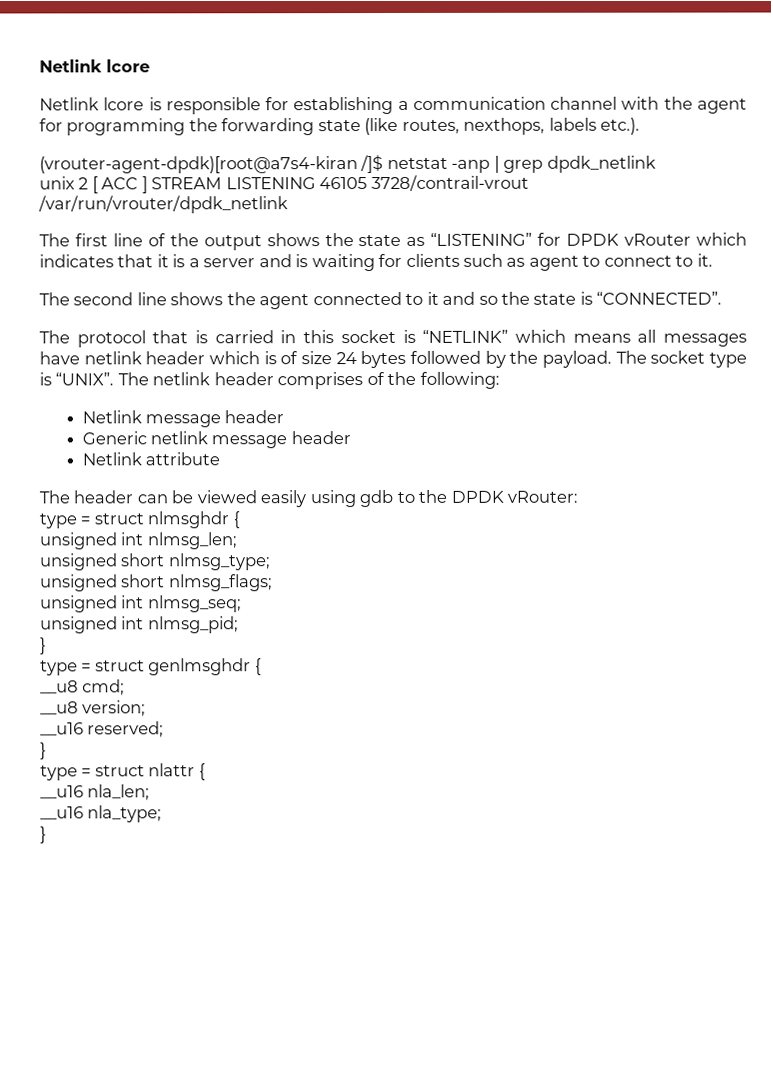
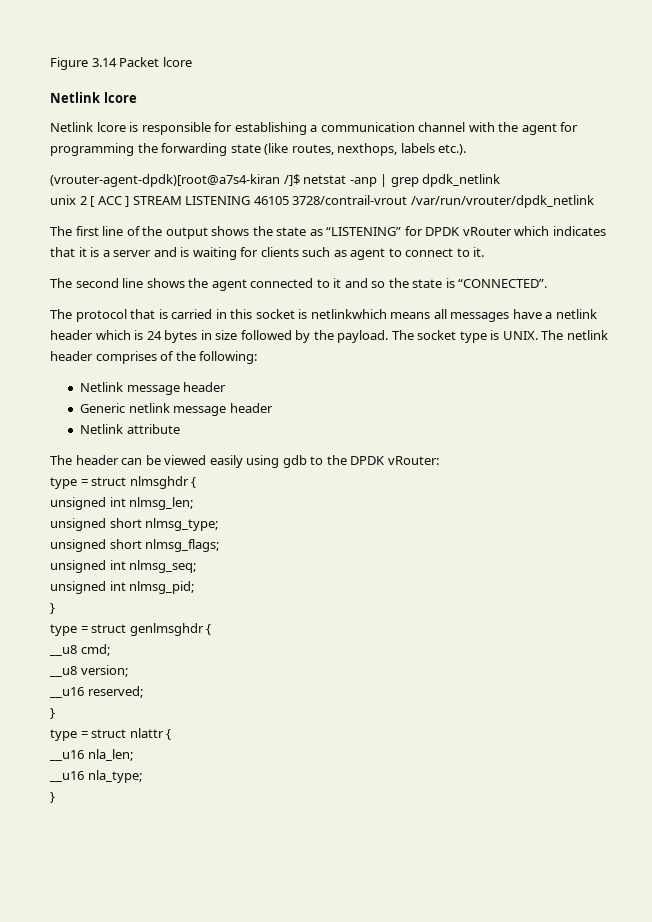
(39, 66) none -> [50,57,192,70] Figure 3.14 Packet lcore //
[422,329,566,343] “NETLINK” which -> [310,309,387,319] netlinkwhich
(80, 358) none -> [545,312,553,319] a
[280,350,407,369] of size 24 bytes -> [146,330,238,343] 24 bytes in size
[55,372,115,386] “UNIX”. -> [502,331,538,340] UNIX.

